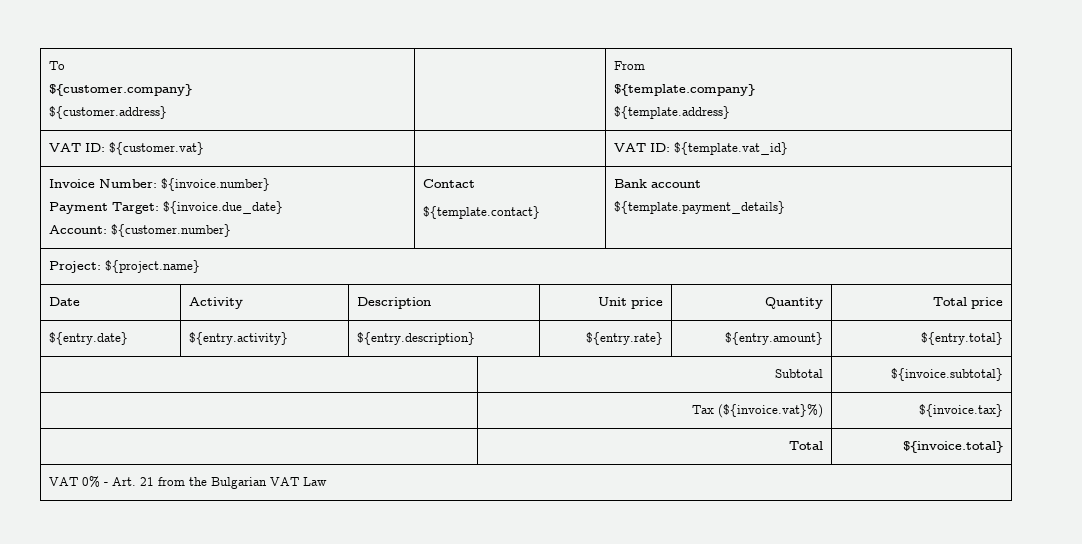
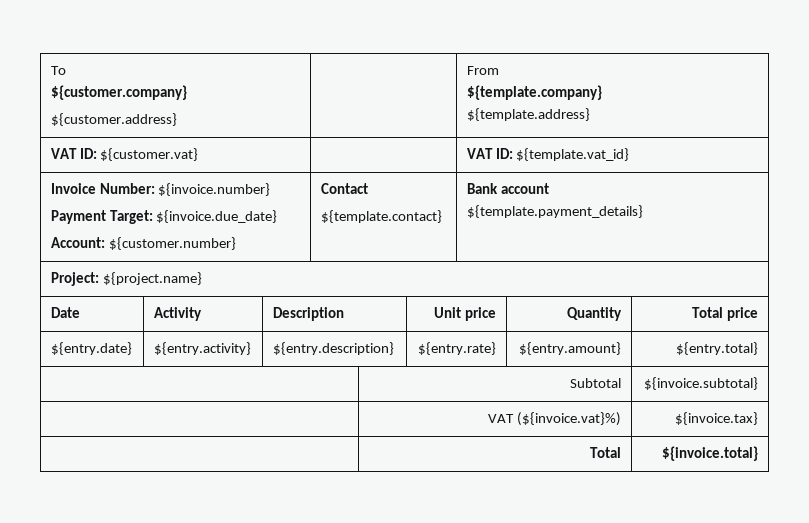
[692,405,715,414] Tax -> [488,414,515,423] VAT
[48,476,327,489] // VAT 0% - Art. 21 from the Bulgarian VAT Law -> (759, 453) none

